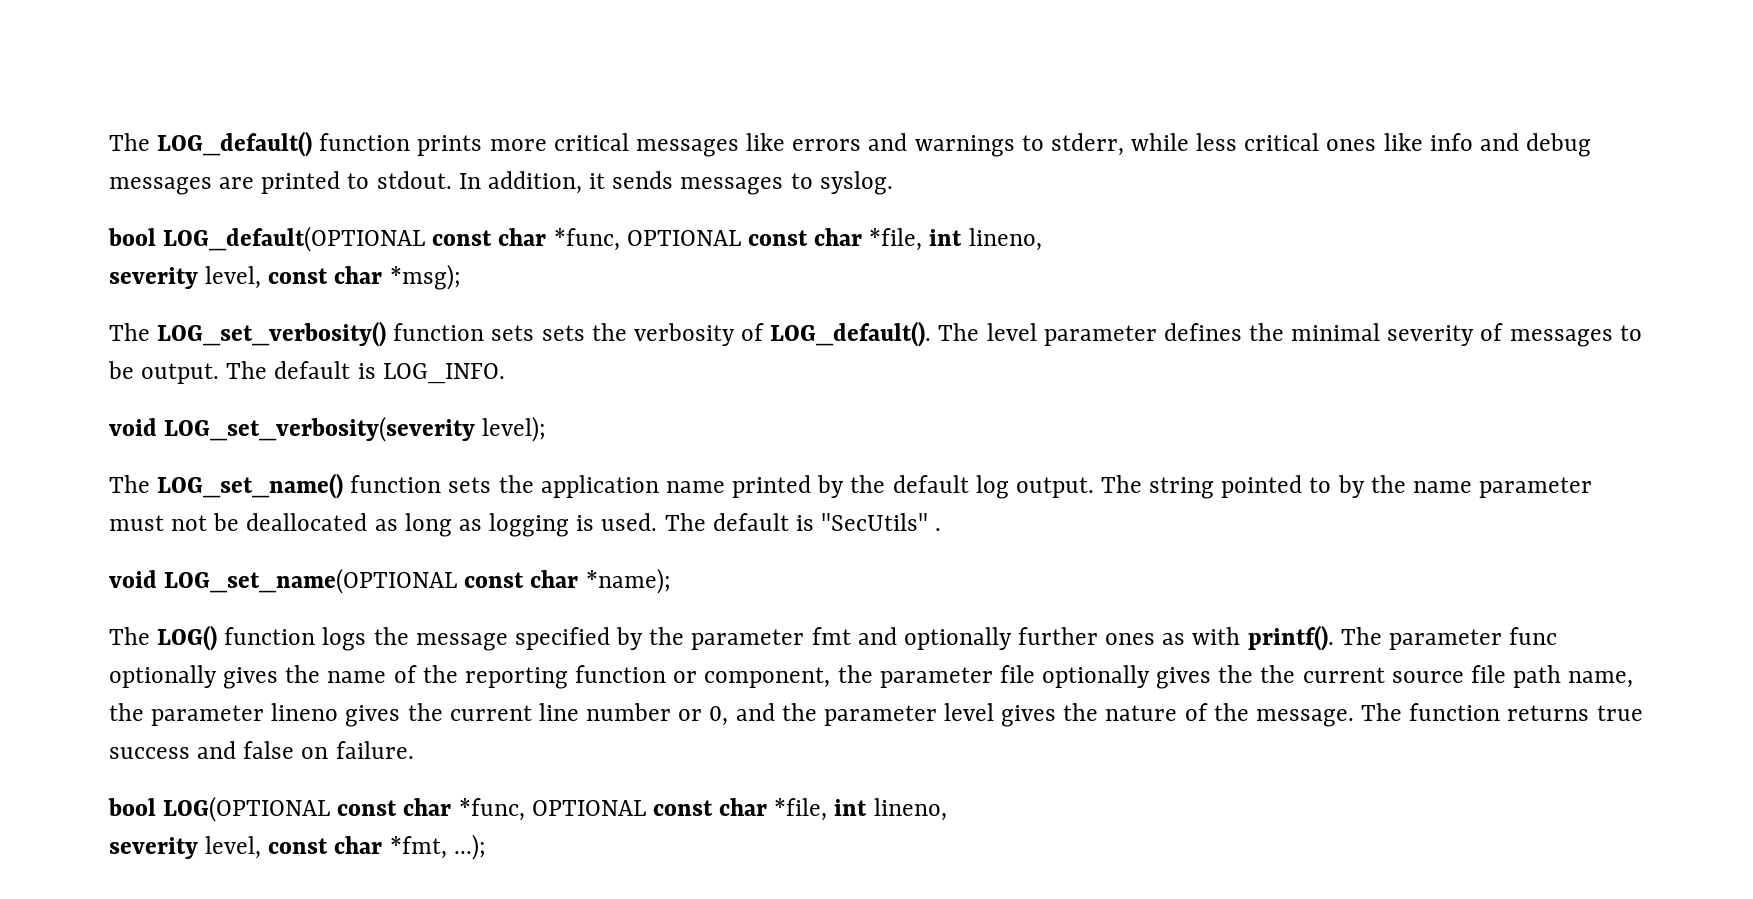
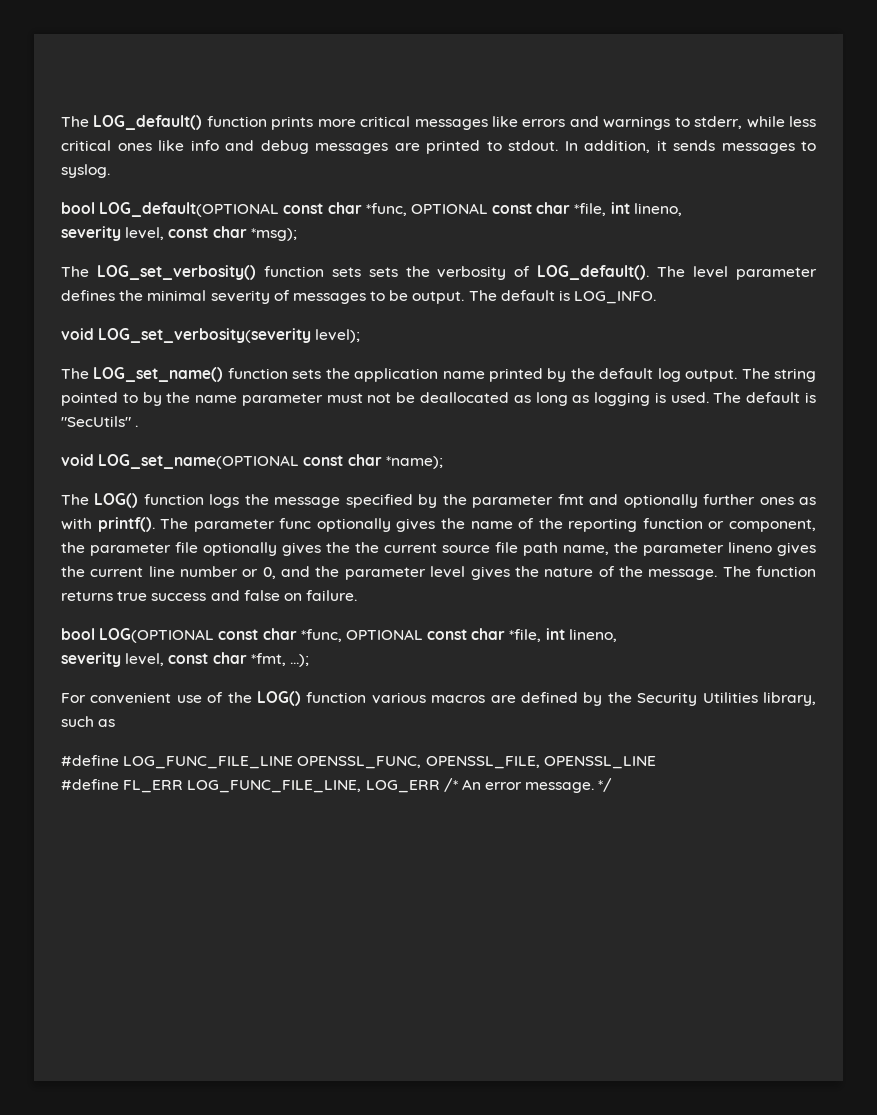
(486, 847) none -> [61,691,816,706] [61,716,116,727] [61,755,656,769] [61,778,613,793] // For convenient use of the LOG() function various macros are defined by the Security Utilities library, such as // #define LOG_FUNC_FILE_LINE OPENSSL_FUNC, OPENSSL_FILE, OPENSSL_LINE // #define FL_ERR LOG_FUNC_FILE_LINE, LOG_ERR /* An error message. */

